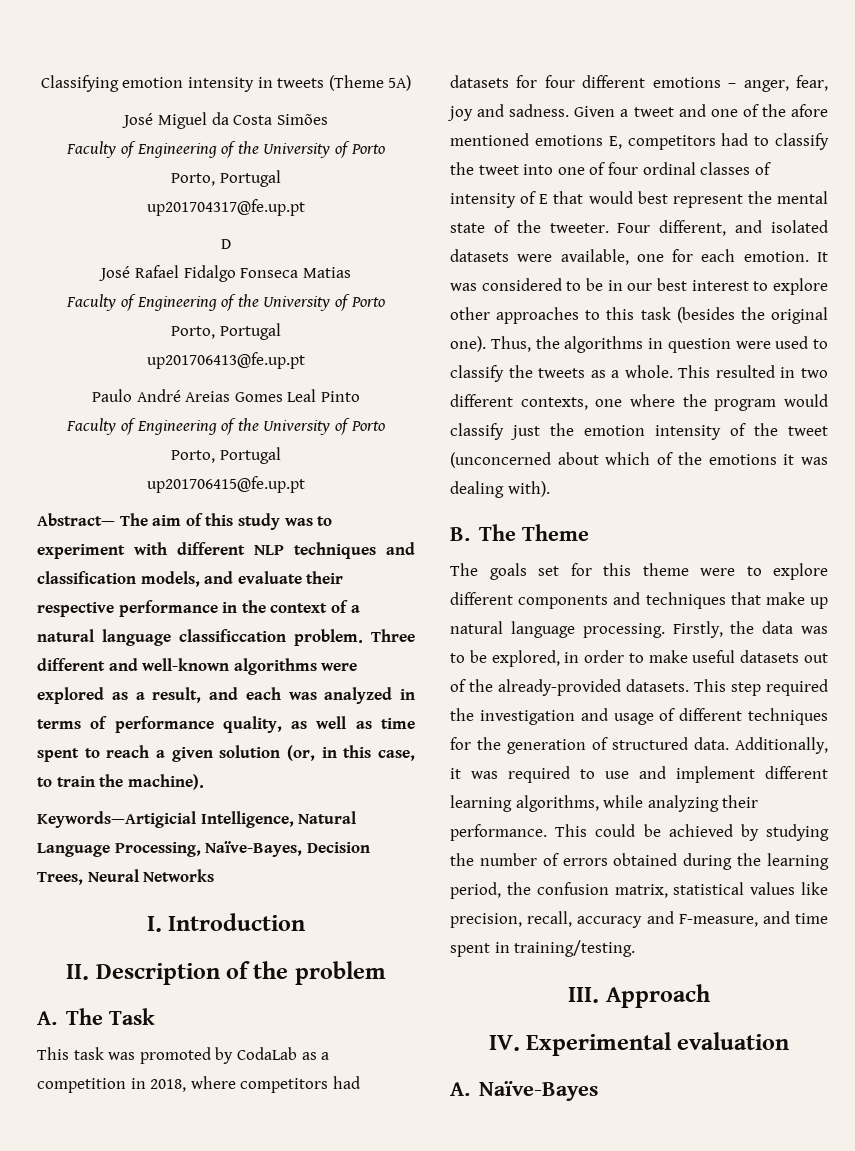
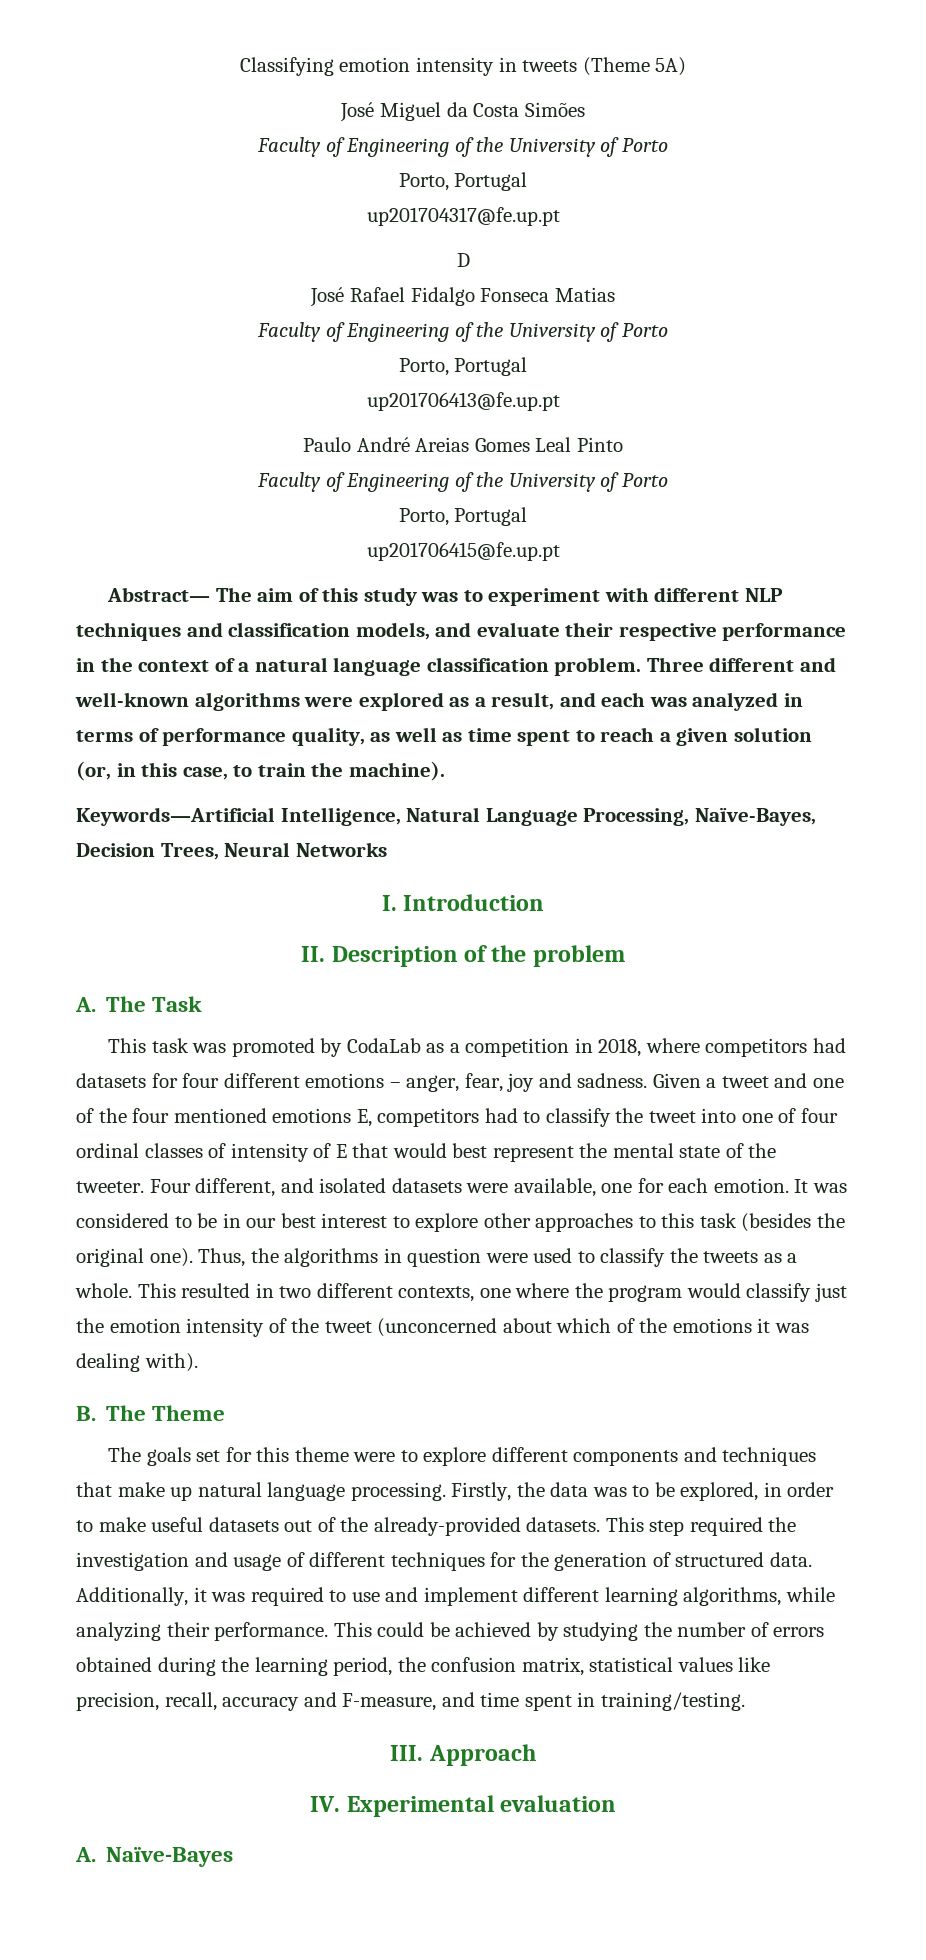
[179,629,286,642] classificcation -> [426,657,549,672] classification
[37,811,196,828] Keywords—Artigicial -> [76,807,275,826] Keywords—Artificial
[791,104,828,117] afore -> [132,1108,170,1123] four

